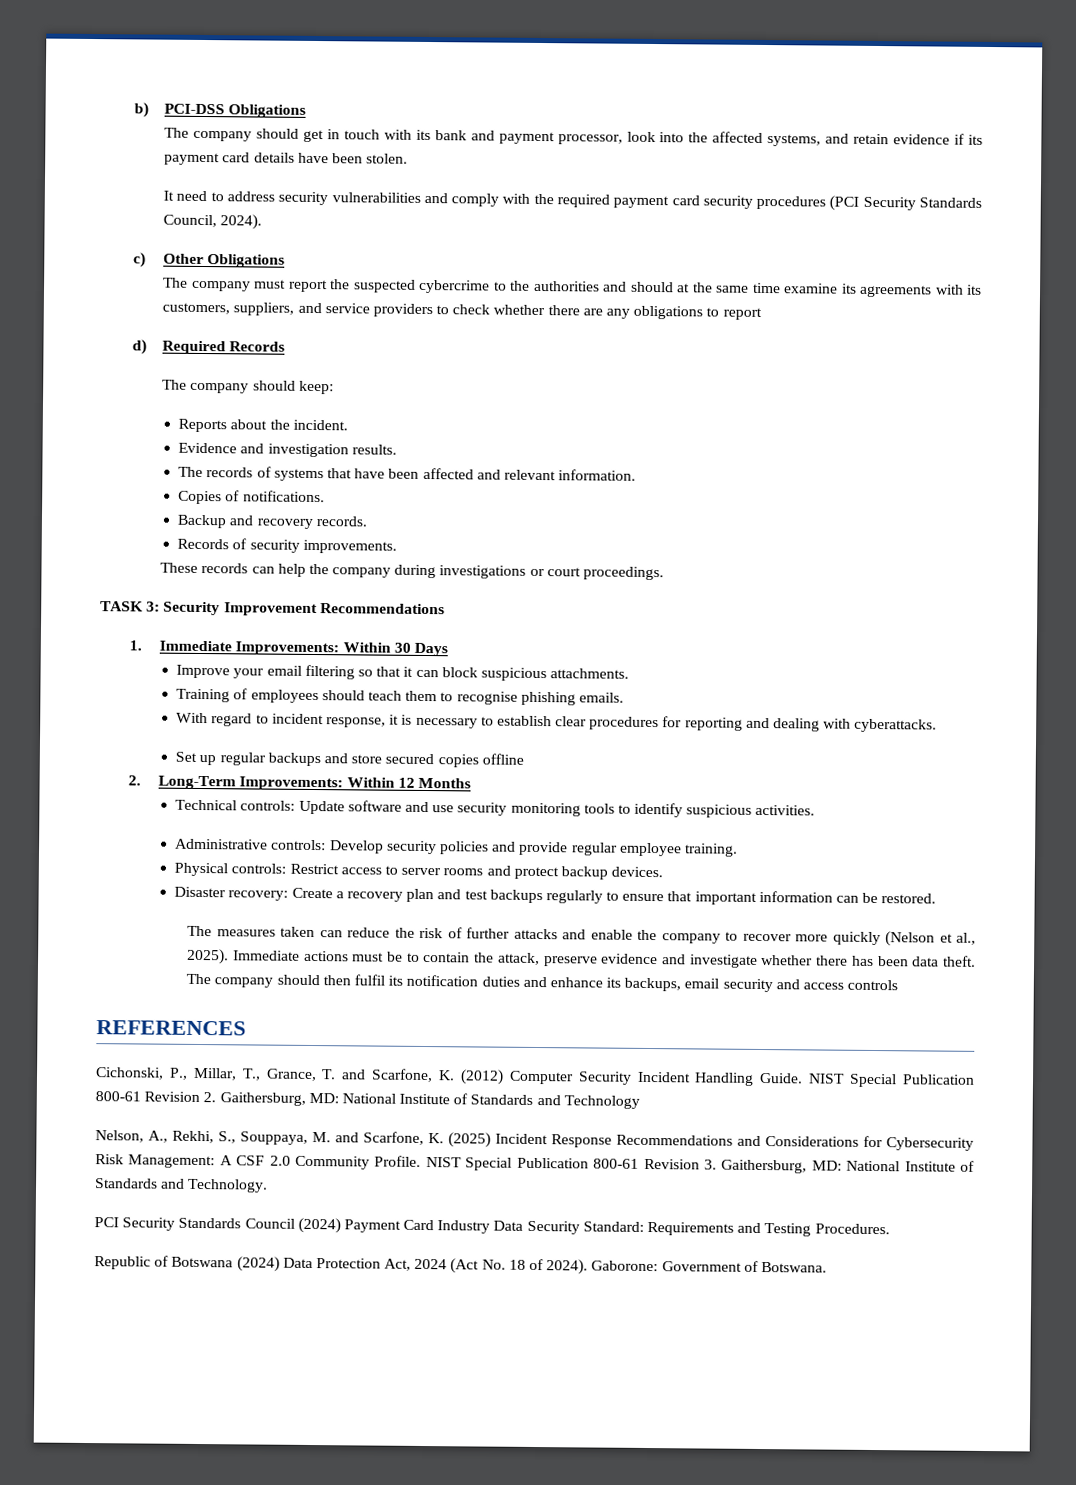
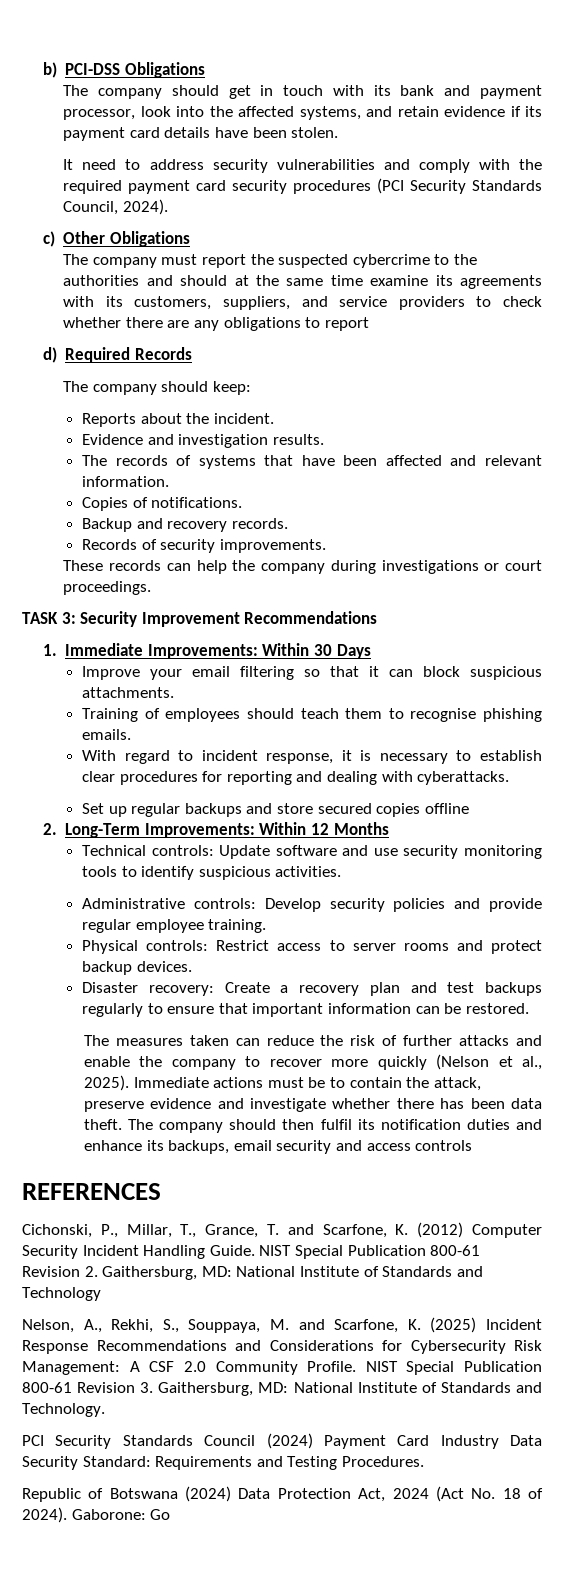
[661,1260,827,1273] Government of Botswana. -> [150,1509,171,1520] Go

